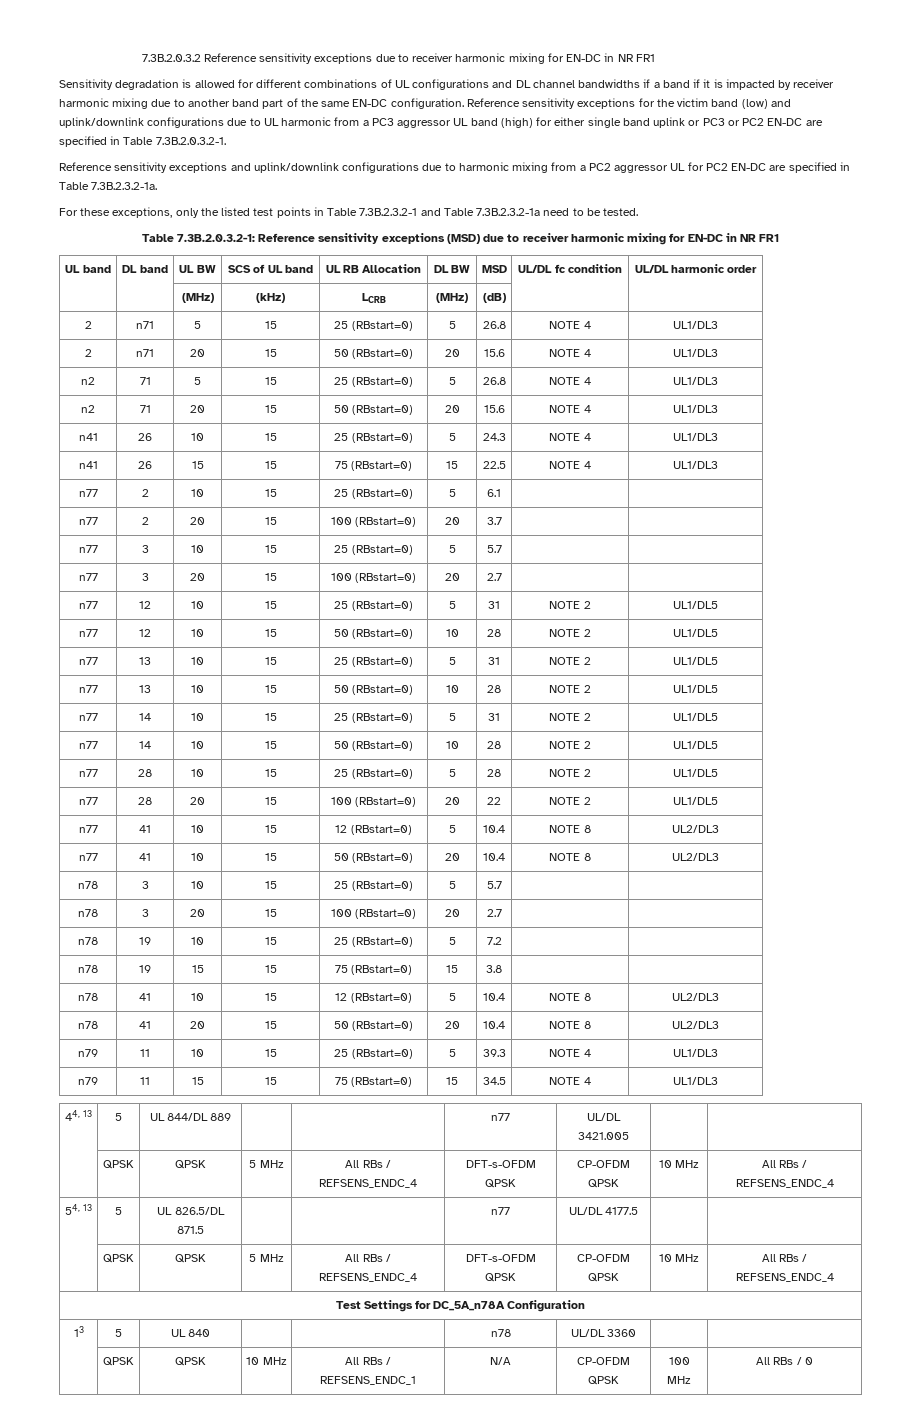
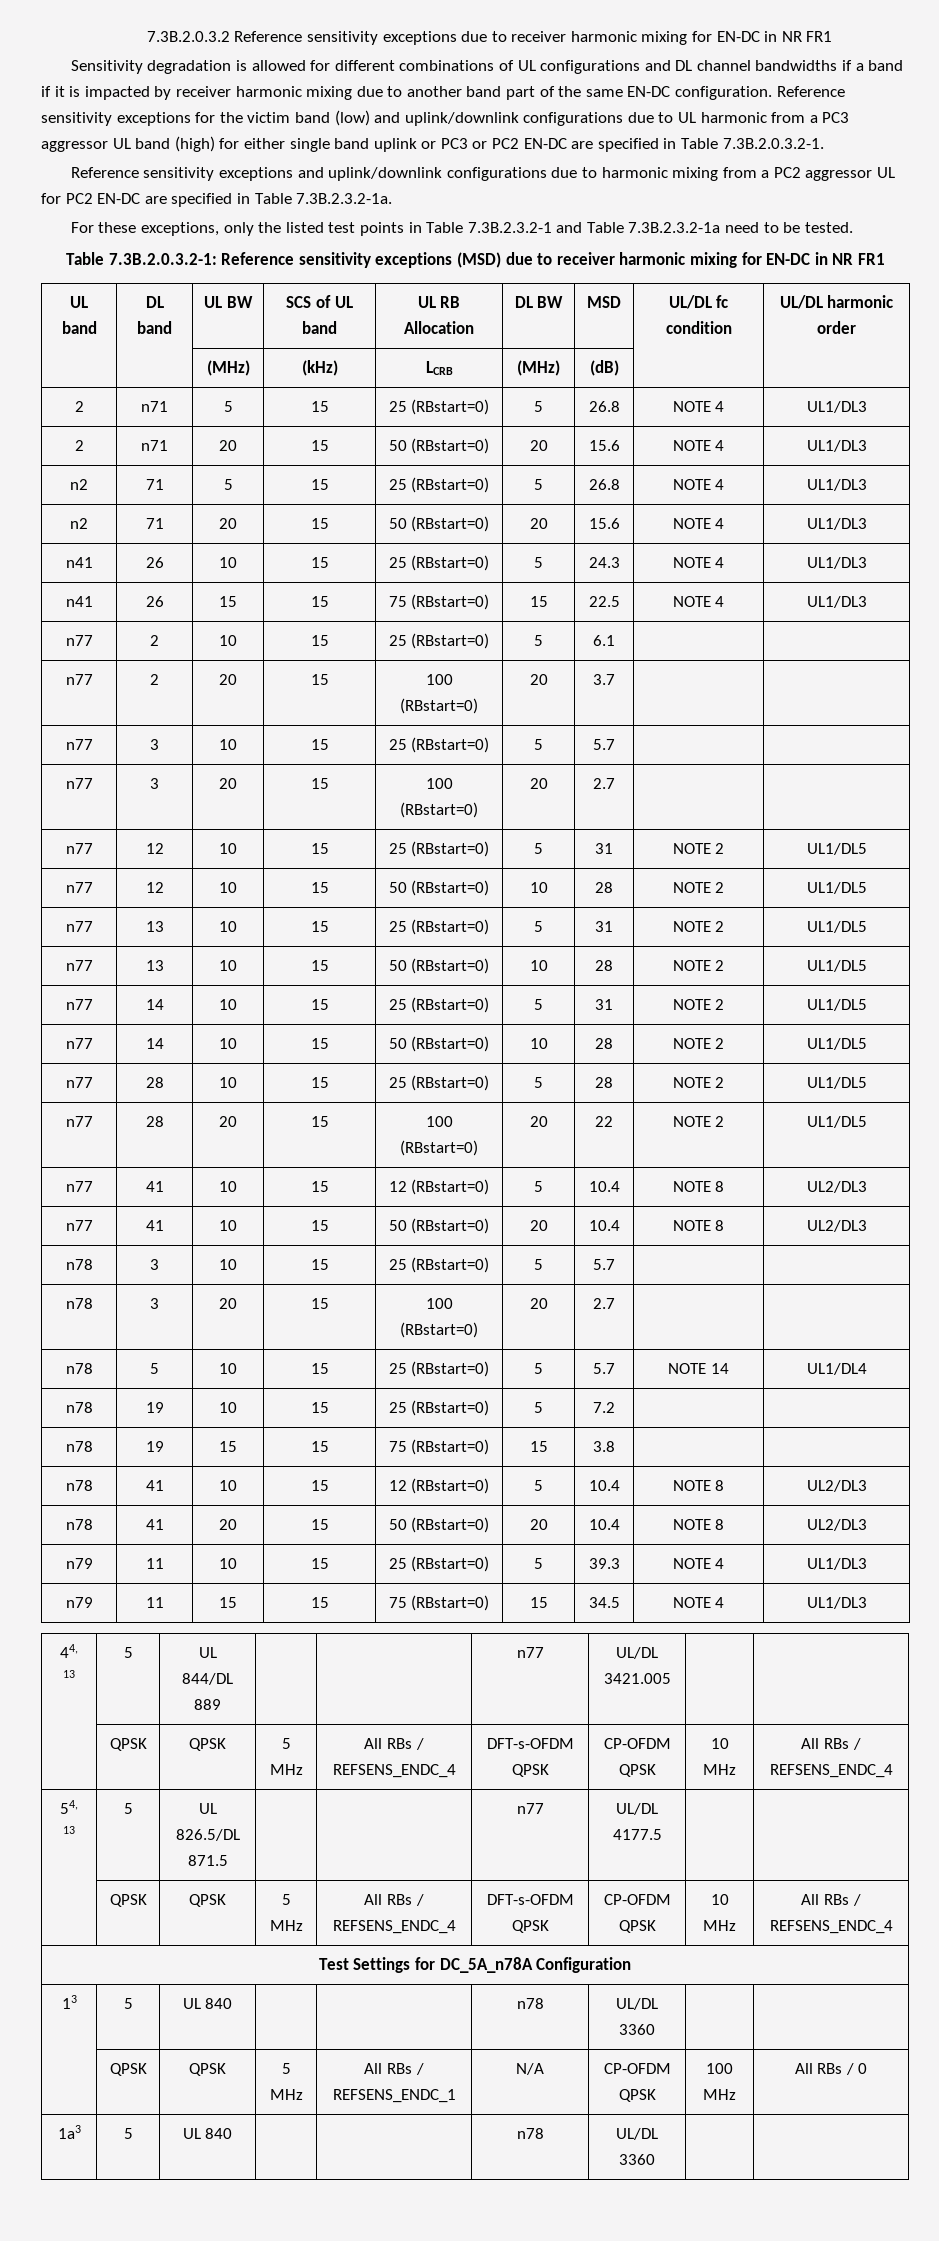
(502, 913) none -> [65,1363,93,1374] [150,1363,159,1374] [219,1363,237,1374] [310,1363,329,1374] [388,1361,490,1377] [534,1363,543,1374] [593,1363,615,1374] [668,1363,729,1374] [806,1363,867,1375] // n78 | 5 | 10 | 15 | 25 (RBstart=0) | 5 | 5.7 | NOTE 14 | UL1/DL4
[246,1357,260,1365] 10 -> [281,2063,291,2074] 5
(813, 1361) none -> [57,2125,81,2139] [123,2128,133,2139] [182,2128,233,2139] [516,2128,544,2139] [615,2128,658,2140] [618,2154,655,2165] // 1a3 | 5 | UL 840 | | | n78 | UL/DL 3360 | |

